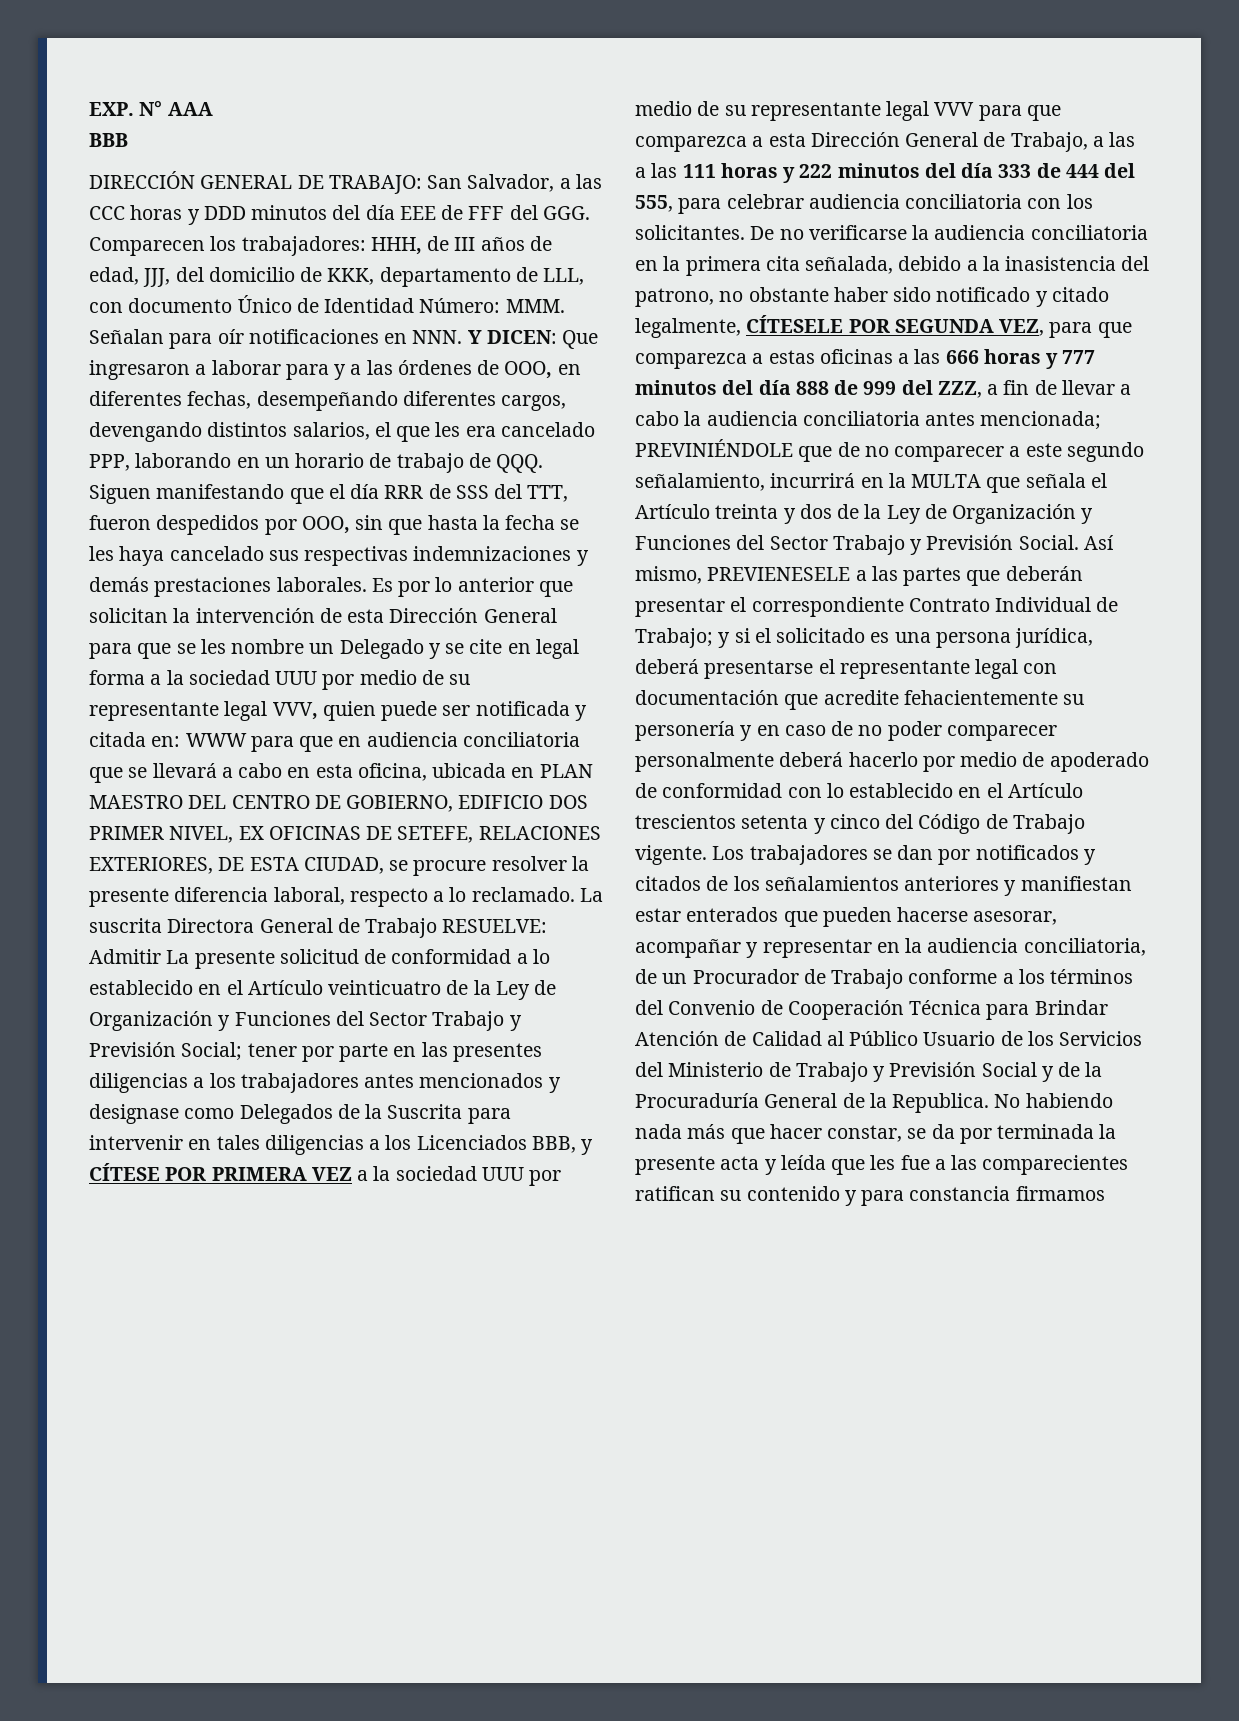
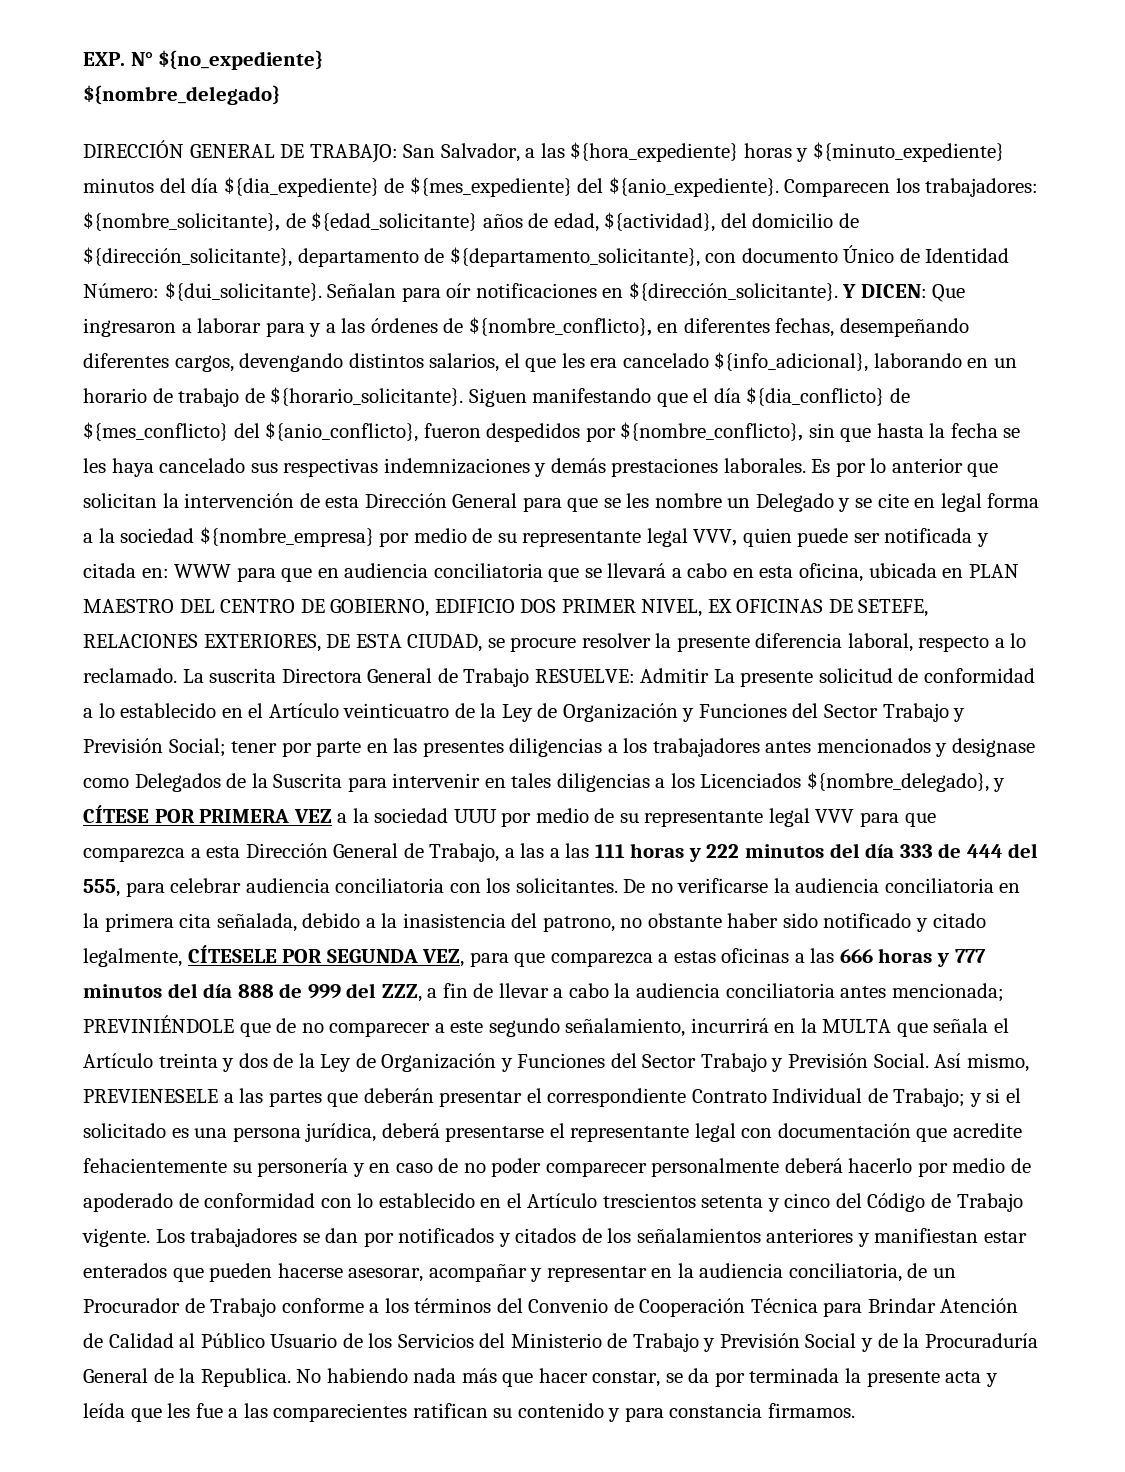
[167,102,213,116] [89,133,128,147] AAA // BBB -> [158,50,324,70] [83,85,280,105] ${no_expediente} // ${nombre_delegado}
[89,205,590,225] [89,236,476,256] CCC horas y DDD minutos del día EEE de FFF del GGG. Comparecen los trabajadores: HHH, de III -> [570,142,1004,162] [83,177,1039,197] [83,212,478,231] ${hora_expediente} horas y ${minuto_expediente} minutos del día ${dia_expediente} de ${mes_expediente} del ${anio_expediente}. Comparecen los trabajadores: ${nombre_solicitante}, de ${edad_solicitante}
[143,268,171,287] JJJ, -> [604,212,716,232] ${actividad},
[327,268,375,285] KKK, -> [83,247,292,267] ${dirección_solicitante},
[543,268,585,285] LLL, -> [449,247,700,267] ${departamento_solicitante},
[505,299,565,313] MMM. -> [164,282,322,301] ${dui_solicitante}.
[412,330,463,344] NNN. -> [628,282,838,301] ${dirección_solicitante}.
[504,361,553,379] OOO, -> [468,317,652,336] ${nombre_conflicto},
[89,454,130,471] PPP, -> [714,352,869,372] ${info_adicional},
[496,454,544,473] QQQ. -> [270,387,464,406] ${horario_solicitante}.
[384,484,569,502] RRR de SSS del TTT, -> [746,387,910,406] [83,422,419,442] ${dia_conflicto} de ${mes_conflicto} del ${anio_conflicto},
[301,516,350,534] OOO, -> [620,422,804,441] ${nombre_conflicto},
[275,671,318,685] UUU -> [199,527,374,547] ${nombre_empresa}
[531,1136,576,1153] BBB, -> [806,772,989,792] ${nombre_delegado},
[1015,1186,1105,1201] firmamos -> [767,1403,855,1418] firmamos.

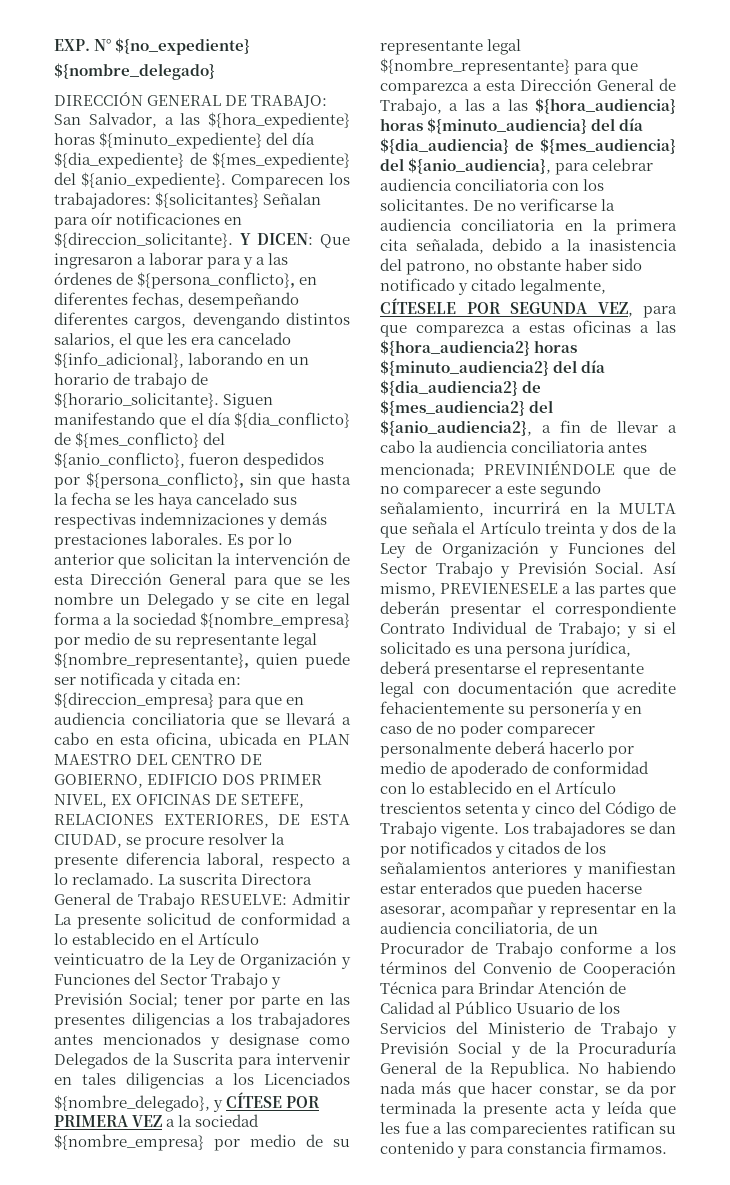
[796,142,1004,162] [83,178,154,193] y ${minuto_expediente} minutos -> [99,132,263,149] ${minuto_expediente}
[83,212,859,232] [83,245,1010,267] [83,282,322,301] ${nombre_solicitante}, de ${edad_solicitante} años de edad, ${actividad}, del domicilio de ${dirección_solicitante}, departamento de ${departamento_solicitante}, con documento Único de Identidad Número: ${dui_solicitante}. -> [155,192,260,208] ${solicitantes}
[628,282,838,301] ${dirección_solicitante}. -> [54,232,233,248] ${direccion_solicitante}.
[468,317,652,336] ${nombre_conflicto}, -> [137,272,296,289] ${persona_conflicto},
[620,422,804,441] ${nombre_conflicto}, -> [86,472,244,489] ${persona_conflicto},
[693,529,738,546] VVV, -> [54,652,249,669] ${nombre_representante},
[174,564,232,578] WWW -> [54,692,214,709] ${direccion_empresa}
[453,808,855,827] UUU por medio de su representante legal VVV -> [54,1134,350,1151] [380,39,522,55] [380,58,570,75] ${nombre_empresa} por medio de su representante legal ${nombre_representante}
[594,843,1039,862] [83,879,120,897] 111 horas y 222 minutos del día 333 de 444 del 555, -> [535,98,676,114] [380,118,644,134] [380,138,676,154] [380,158,552,174] ${hora_audiencia} horas ${minuto_audiencia} del día ${dia_audiencia} de ${mes_audiencia} del ${anio_audiencia},
[839,948,986,967] [83,983,422,1002] 666 horas y 777 minutos del día 888 de 999 del ZZZ, -> [380,340,578,356] [380,360,606,376] [380,380,542,396] [380,400,554,416] [380,420,532,436] ${hora_audiencia2} horas ${minuto_audiencia2} del día ${dia_audiencia2} de ${mes_audiencia2} del ${anio_audiencia2},

